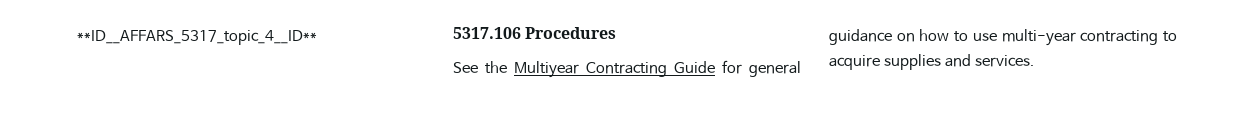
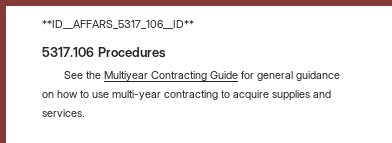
[77,30,317,45] **ID__AFFARS_5317_topic_4__ID** -> [42,20,194,29] **ID__AFFARS_5317_106__ID**

